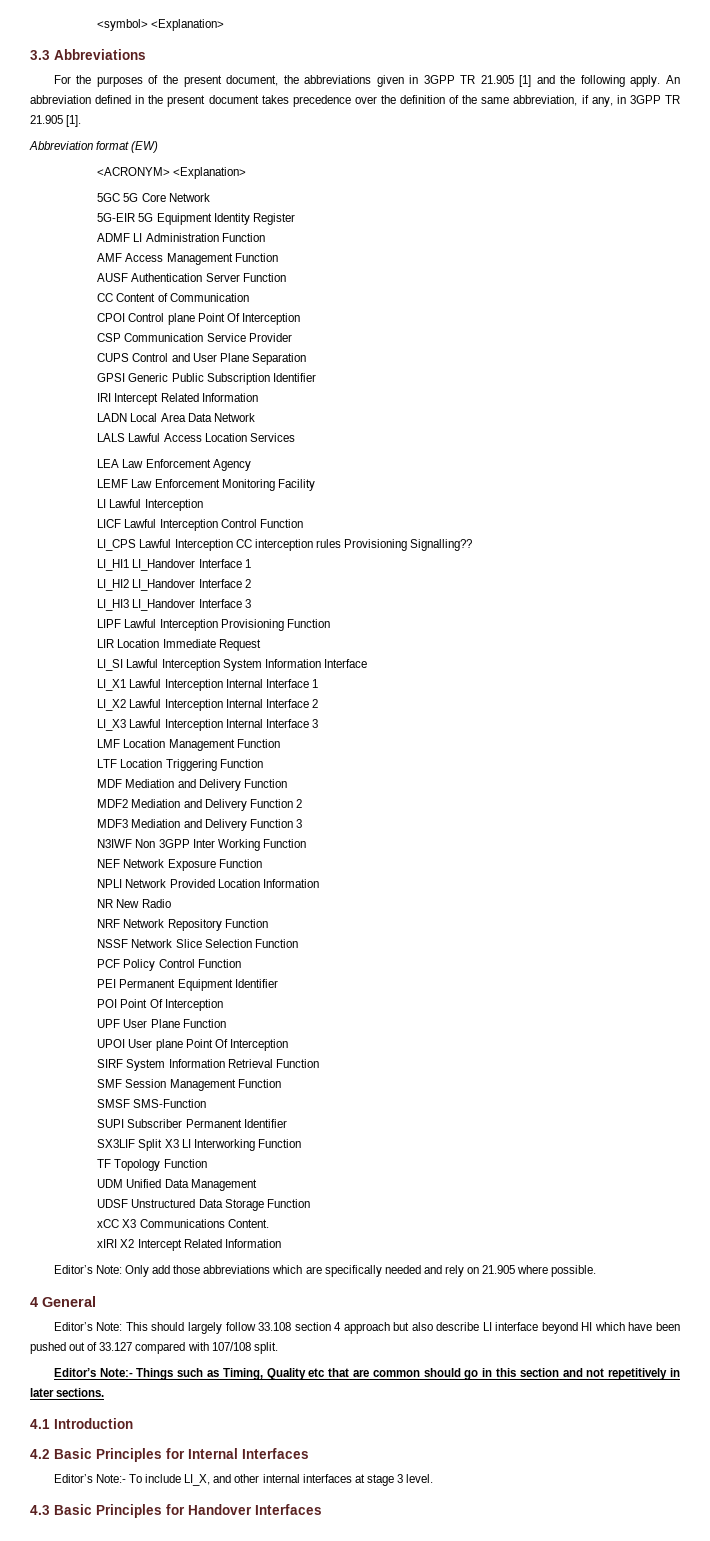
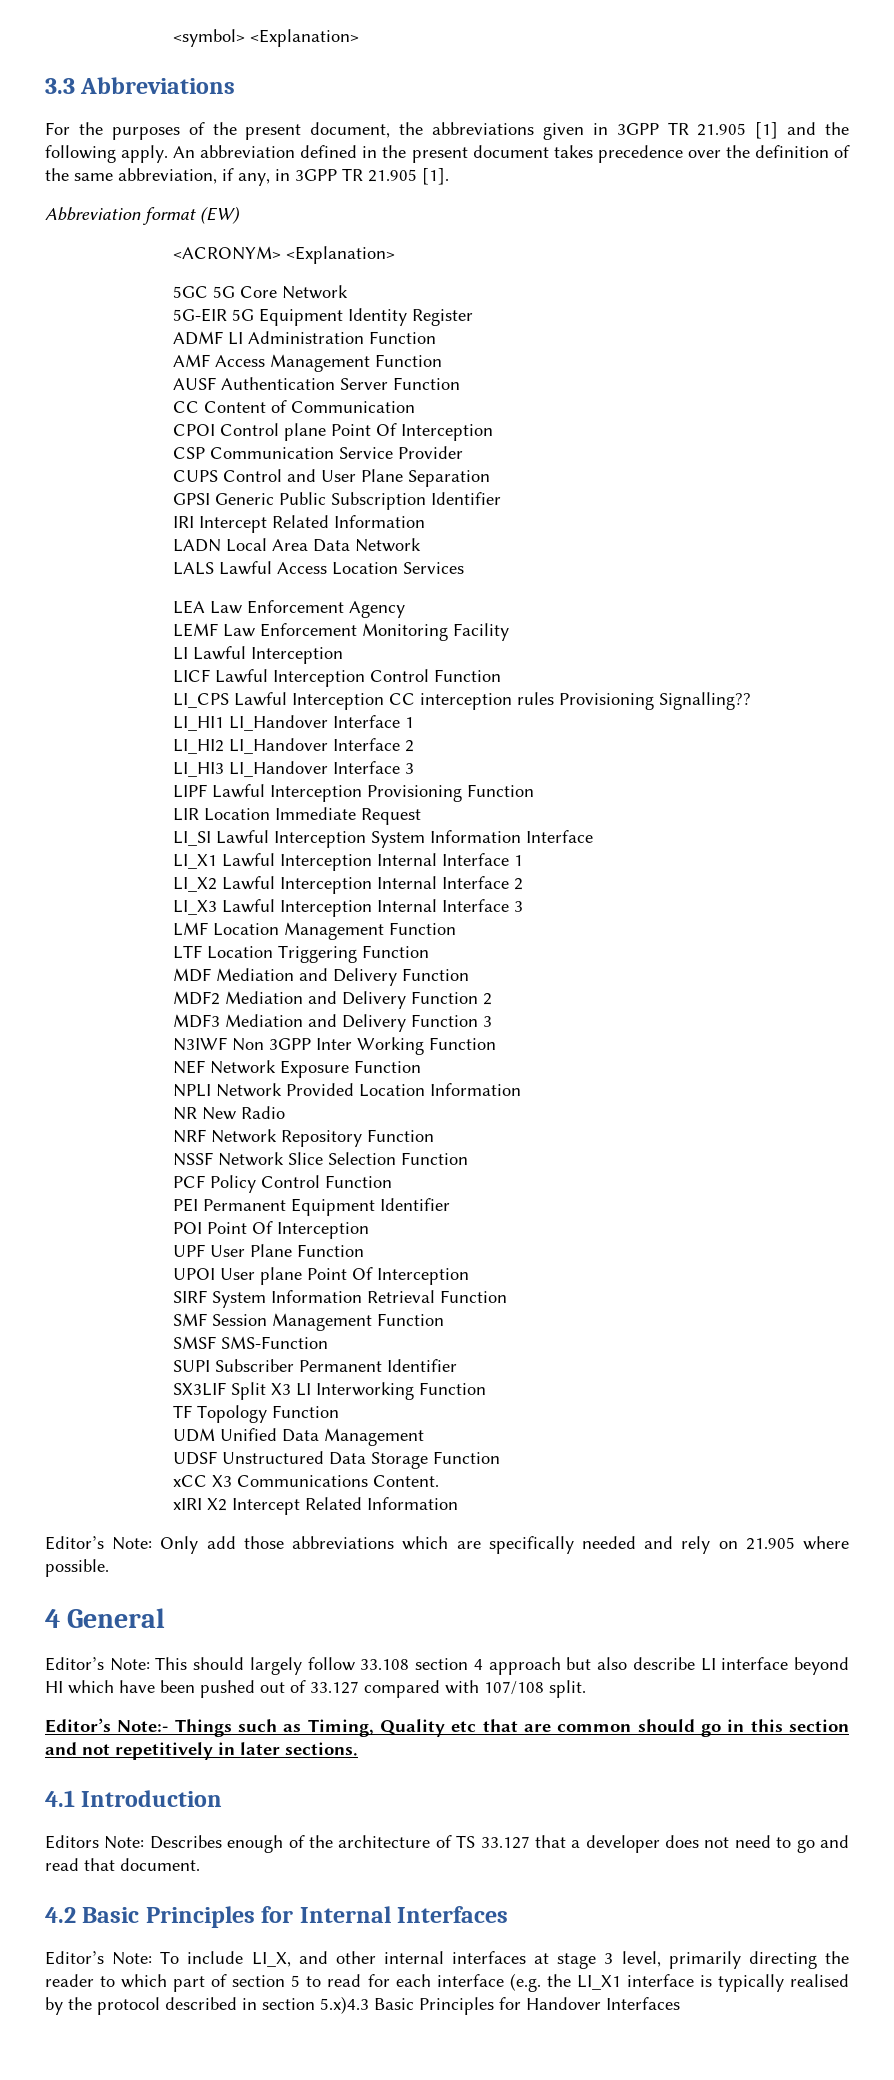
(133, 1423) none -> [45,1835,850,1853] [45,1858,200,1871] // Editors Note: Describes enough of the architecture of TS 33.127 that a developer does not need to go and read that document.
[95,1474,126,1483] Note:- -> [112,1952,153,1965] Note:
[406,1474,434,1483] [30,1505,50,1515] level. // 4.3 -> [621,1951,849,1969] [45,1973,849,1992] [45,1996,369,2015] level, primarily directing the reader to which part of section 5 to read for each interface (e.g. the LI_X1 interface is typically realised by the protocol described in section 5.x)4.3

